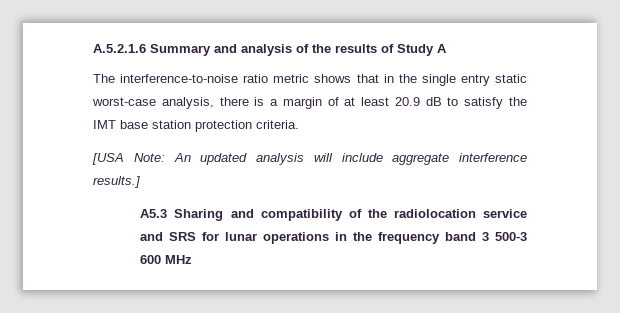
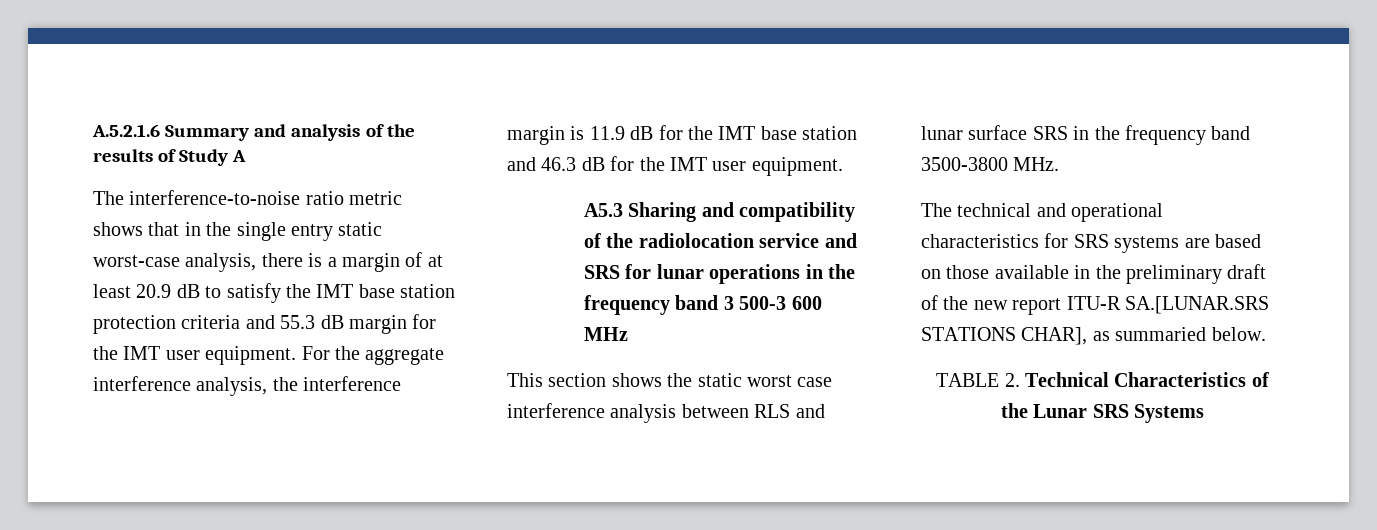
[256,120,299,129] [92,153,527,165] [93,176,140,188] criteria. // [USA Note: An updated analysis will include aggregate interference results.] -> [181,314,437,334] [93,346,445,365] [93,376,402,396] [507,125,858,145] [507,156,843,176] criteria and 55.3 dB margin for the IMT user equipment. For the aggregate interference analysis, the interference margin is 11.9 dB for the IMT base station and 46.3 dB for the IMT user equipment.
(193, 259) none -> [507,373,833,387] [507,403,825,423] [921,125,1251,145] [921,157,1060,171] [921,203,1164,222] [921,233,1261,253] [921,264,1267,284] [921,295,1269,315] [921,327,1266,345] [936,372,1269,387] [1000,403,1205,423] // This section shows the static worst case interference analysis between RLS and lunar surface SRS in the frequency band 3500-3800 MHz. // The technical and operational characteristics for SRS systems are based on those available in the preliminary draft of the new report ITU-R SA.[LUNAR.SRS STATIONS CHAR], as summaried below. // TABLE 2. Technical Characteristics of the Lunar SRS Systems

